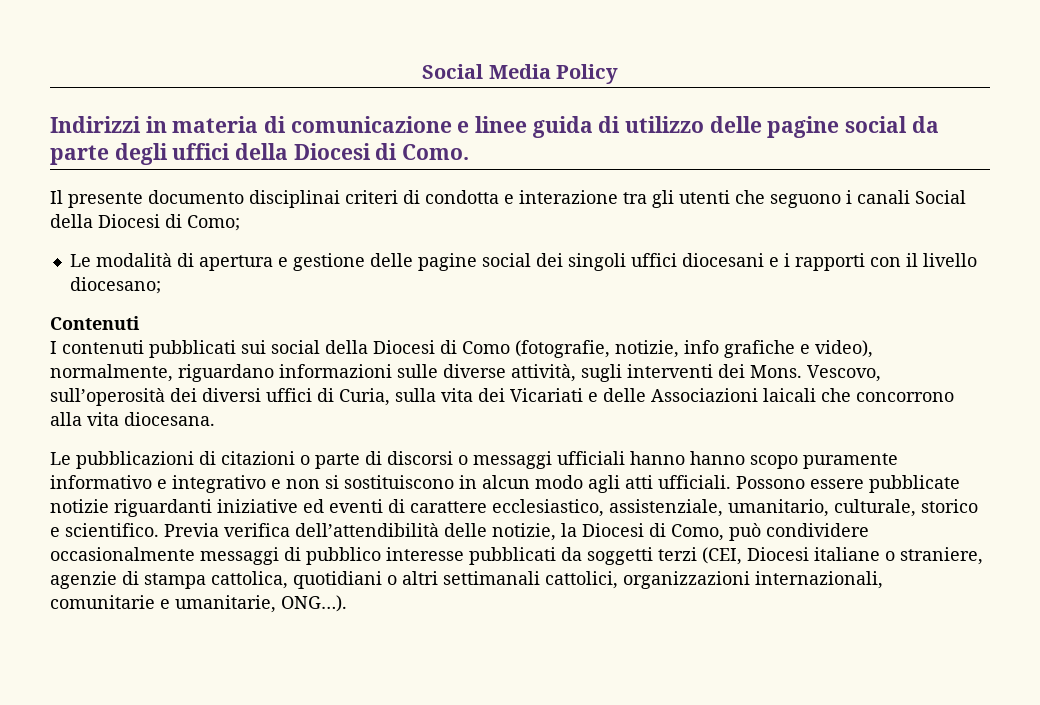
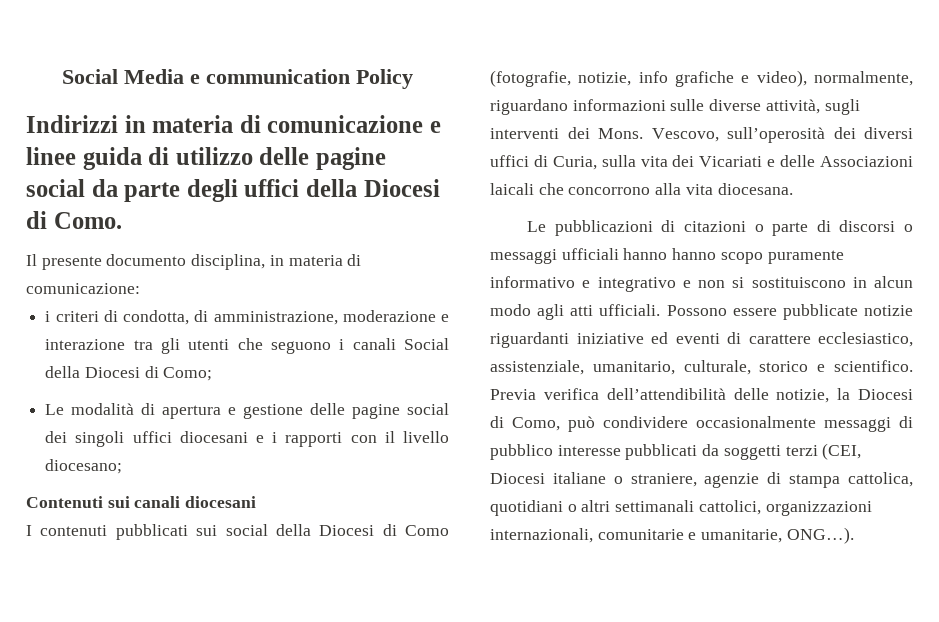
(551, 71) none -> [190,69,350,84] e communication
[249,190,499,208] disciplinai criteri di condotta -> [191,254,362,270] [26,283,140,294] [45,310,436,325] disciplina, in materia di comunicazione: // i criteri di condotta, di amministrazione, moderazione
(140, 323) none -> [107,496,257,508] sui canali diocesani

